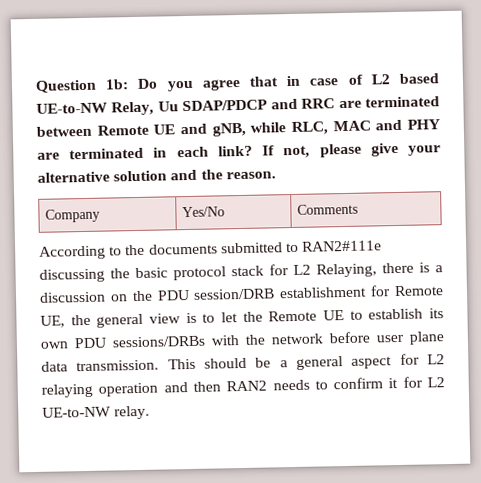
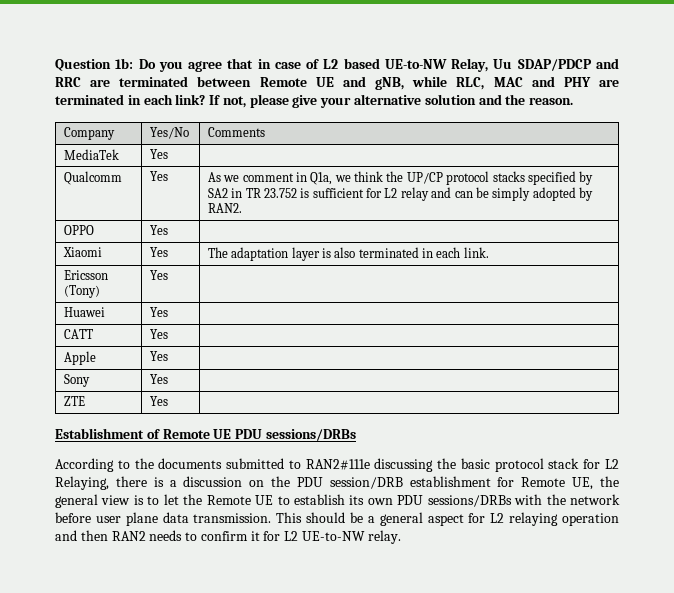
(359, 209) none -> [63,149,119,160] [149,149,168,159] [63,171,122,185] [149,171,168,181] [207,171,594,185] [207,187,594,201] [207,203,242,213] [63,225,94,235] [149,225,168,235] [62,247,102,257] [149,247,168,257] [207,247,489,261] [63,270,108,280] [63,285,100,298] [149,270,168,280] [63,307,105,317] [149,307,168,317] [63,329,93,339] [149,329,168,339] [63,351,96,365] [149,351,168,361] [63,374,90,387] [149,374,168,384] [63,396,85,406] [149,396,168,406] [55,428,356,441] // MediaTek | Yes | // Qualcomm | Yes | As we comment in Q1a, we think the UP/CP protocol stacks specified by SA2 in TR 23.752 is sufficient for L2 relay and can be simply adopted by RAN2. // OPPO | Yes | // Xiaomi | Yes | The adaptation layer is also terminated in each link. // Ericsson (Tony) | Yes | // Huawei | Yes | // CATT | Yes | // Apple | Yes | // Sony | Yes | // ZTE | Yes | // Establishment of Remote UE PDU sessions/DRBs

